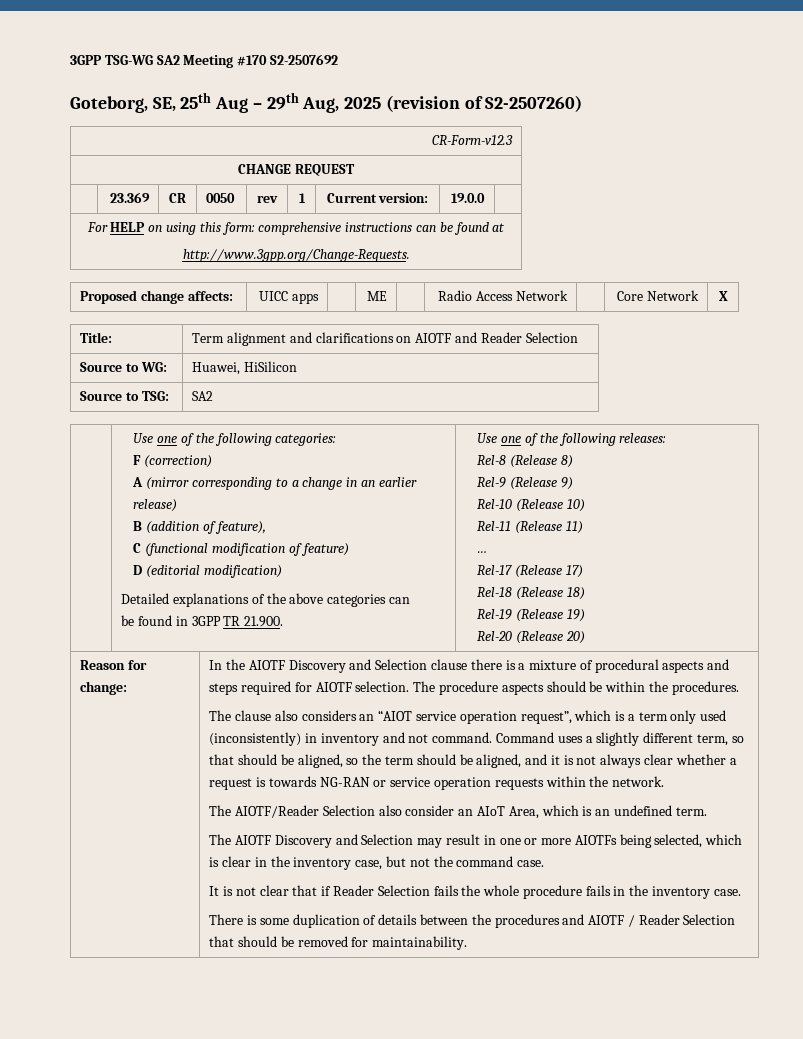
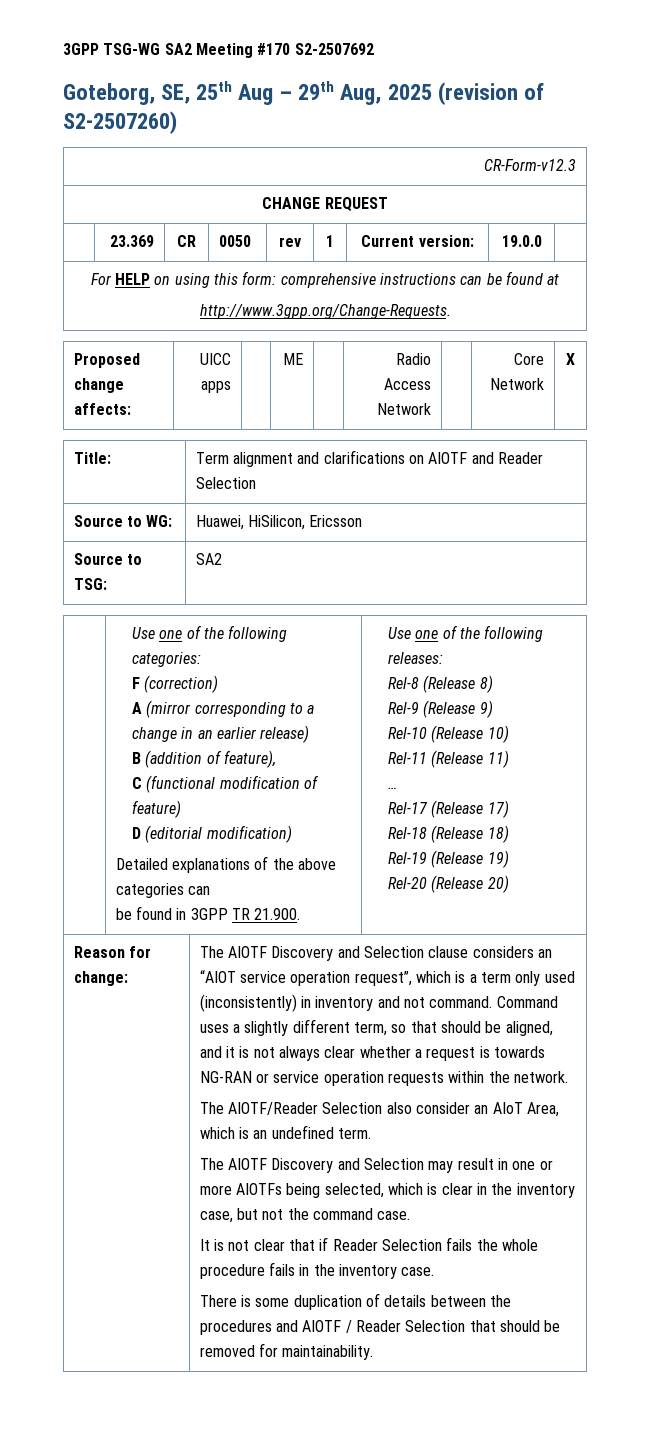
[244,361,298,372] HiSilicon -> [248,515,363,530] HiSilicon, Ericsson
[209,659,246,670] In the -> [199,946,224,958] The
[470,659,730,673] [209,681,739,695] [209,710,298,721] there is a mixture of procedural aspects and steps required for AIOTF selection. The procedure aspects should be within the procedures. // The clause also -> (469, 952) none
[346,754,522,768] so the term should be aligned, -> (553, 1028) none

